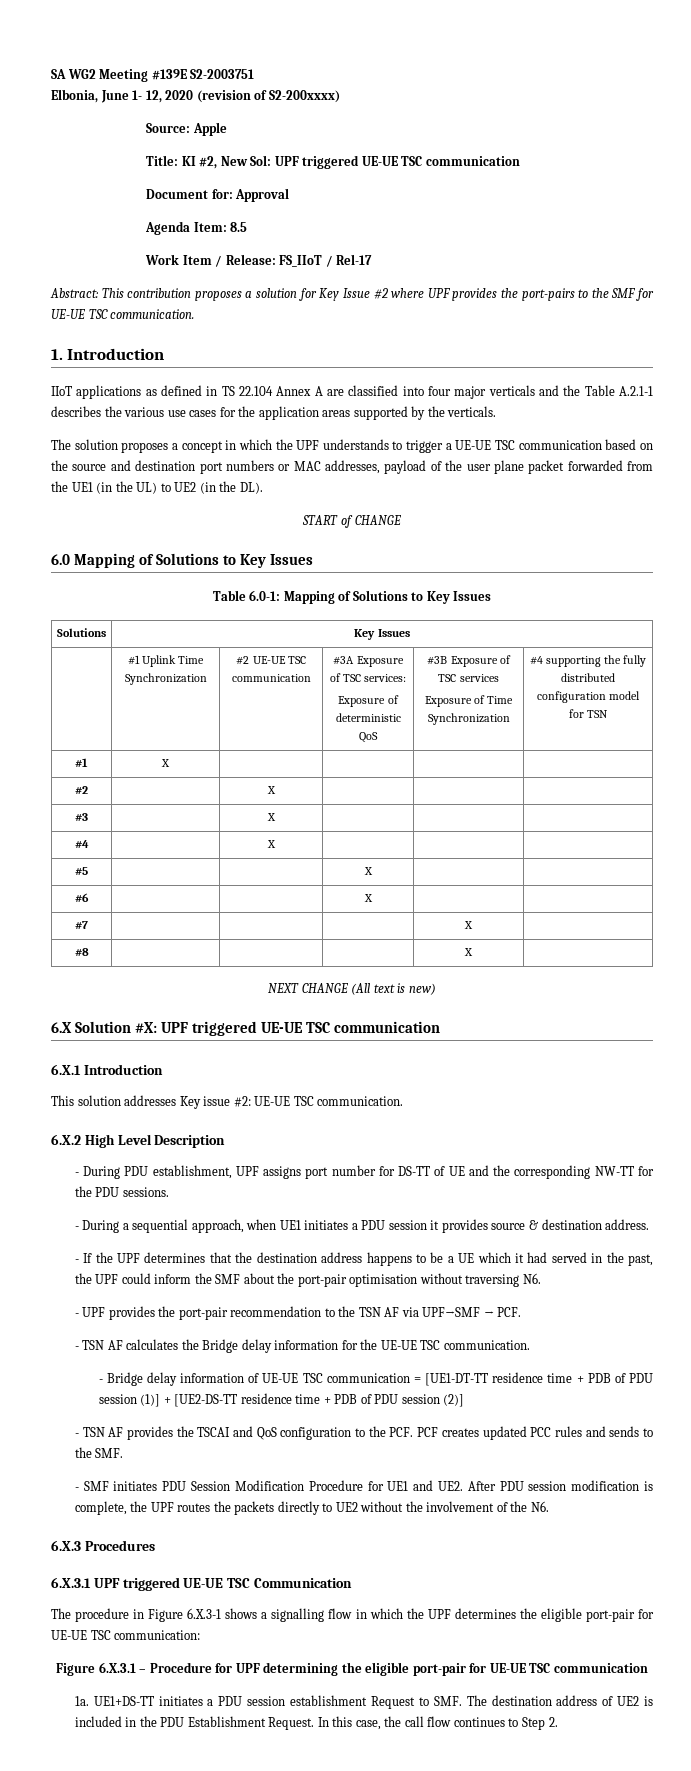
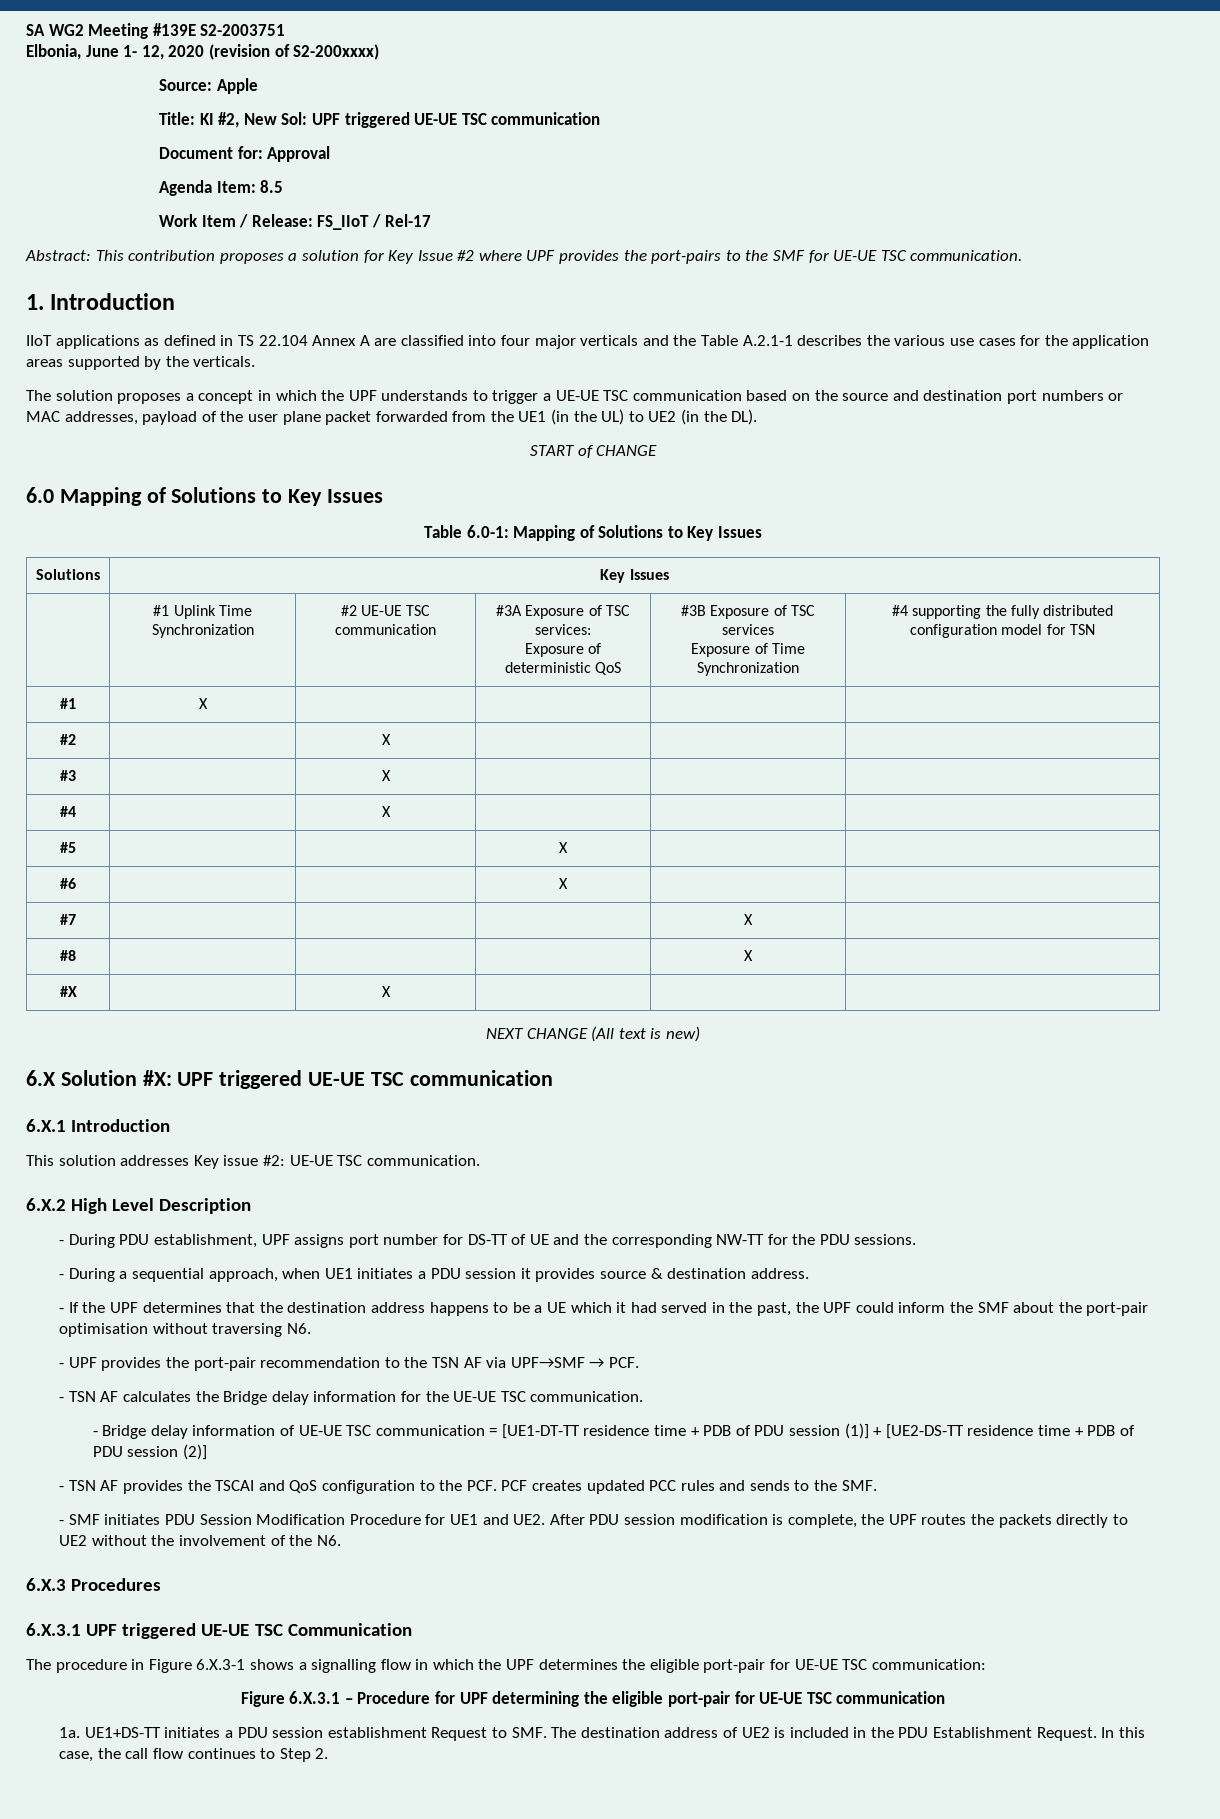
(473, 952) none -> [59,986,77,997] [381,986,391,997] // #X | | X | | |

